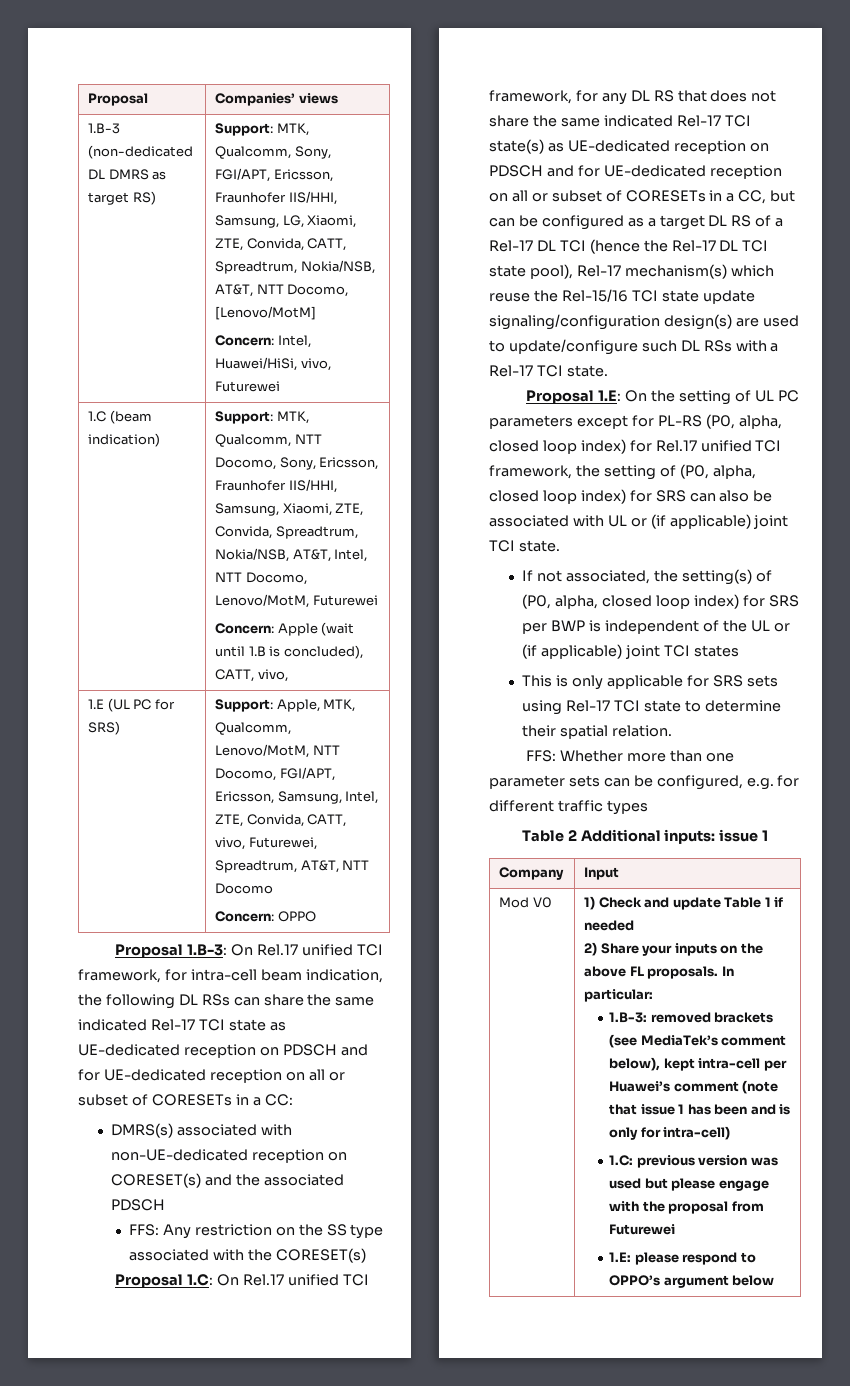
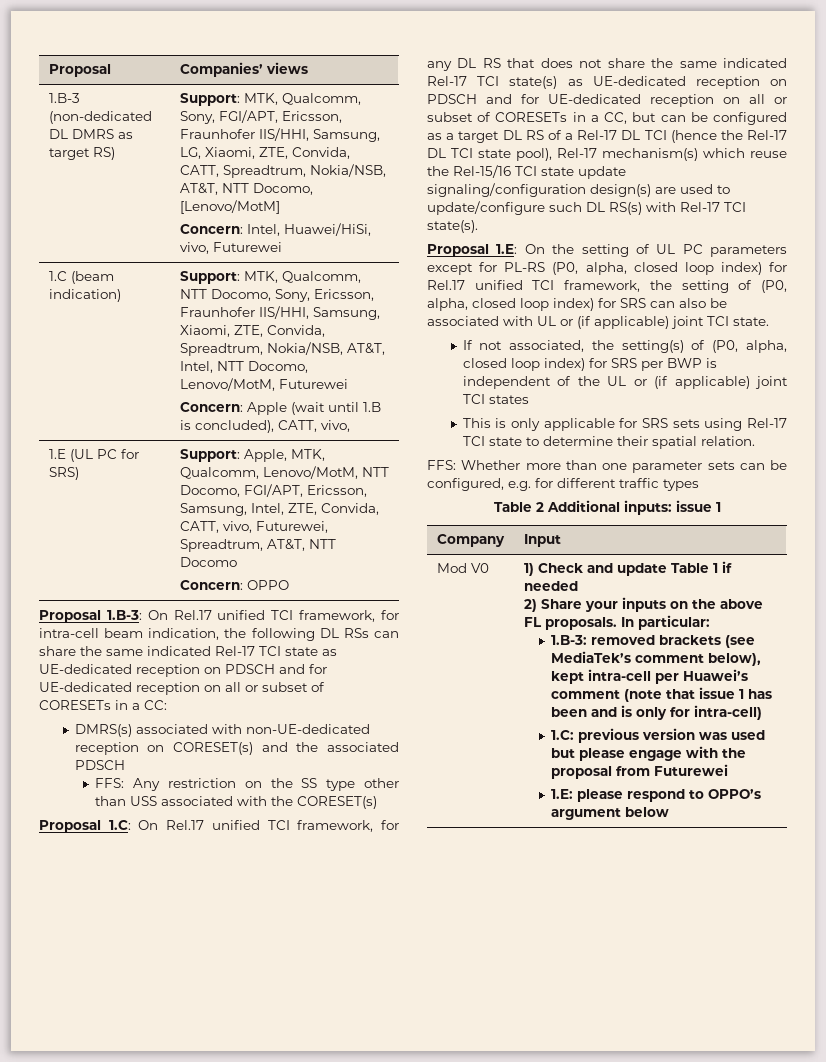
(384, 1231) none -> [363,778,399,788] [95,796,158,806] other than USS
[703,340,779,352] [489,365,608,377] RSs with a Rel-17 TCI state. -> [609,202,746,215] [427,220,478,233] RS(s) with Rel-17 TCI state(s).

